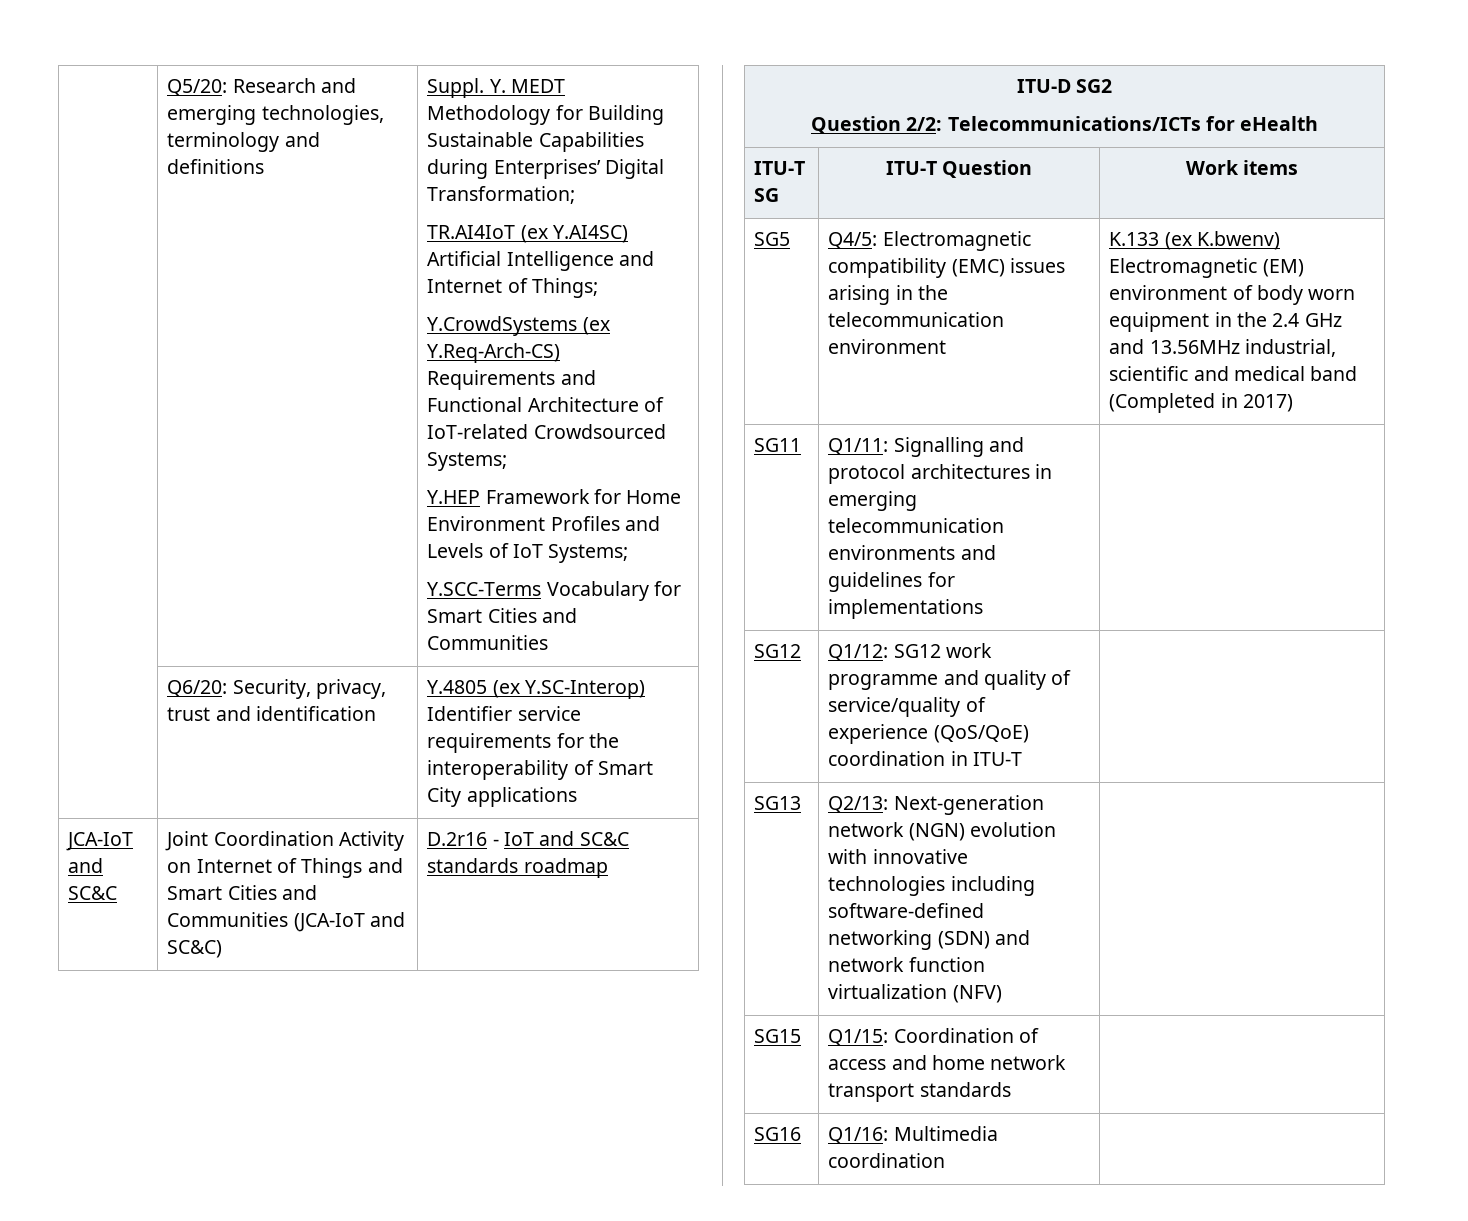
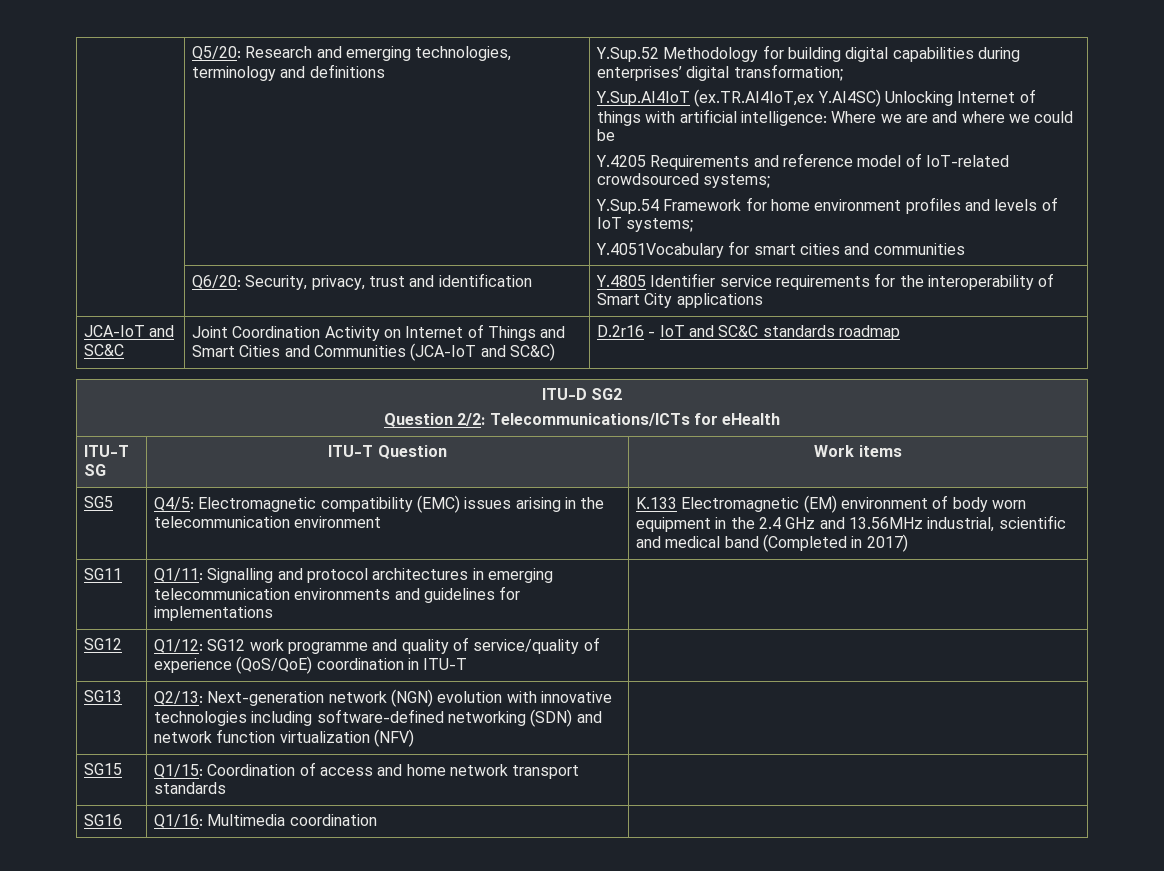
[427,78,565,98] [427,105,664,125] [427,132,644,152] [427,159,664,179] [427,186,576,204] [427,225,628,243] [427,251,654,271] [427,278,598,298] [427,316,610,336] [427,343,561,363] [427,370,596,390] [427,397,664,412] [427,424,666,439] [427,452,508,471] [427,489,682,504] [427,516,660,531] [427,543,629,563] [427,581,681,601] [427,608,577,623] [427,635,549,650] Suppl. Y. MEDT Methodology for Building Sustainable Capabilities during Enterprises’ Digital Transformation; // TR.AI4IoT (ex Y.AI4SC) Artificial Intelligence and Internet of Things; // Y.CrowdSystems (ex Y.Req-Arch-CS) Requirements and Functional Architecture of IoT-related Crowdsourced Systems; // Y.HEP Framework for Home Environment Profiles and Levels of IoT Systems; // Y.SCC-Terms Vocabulary for Smart Cities and Communities -> [596,45,1020,62] [597,64,843,81] [596,89,1036,107] [597,109,1074,126] [597,129,616,141] [596,153,1009,170] [597,173,771,188] [596,197,1058,214] [597,217,694,232] [596,241,965,258] Y.Sup.52 Methodology for building digital capabilities during enterprises’ digital transformation; // Y.Sup.AI4IoT (ex.TR.AI4IoT,ex Y.AI4SC) Unlocking Internet of things with artificial intelligence: Where we are and where we could be // Y.4205 Requirements and reference model of IoT-related crowdsourced systems; // Y.Sup.54 Framework for home environment profiles and levels of IoT systems; // Y.4051Vocabulary for smart cities and communities
[492,680,645,699] (ex Y.SC-Interop) -> (647, 281) none
[1164,231,1280,250] (ex K.bwenv) -> (678, 503) none

